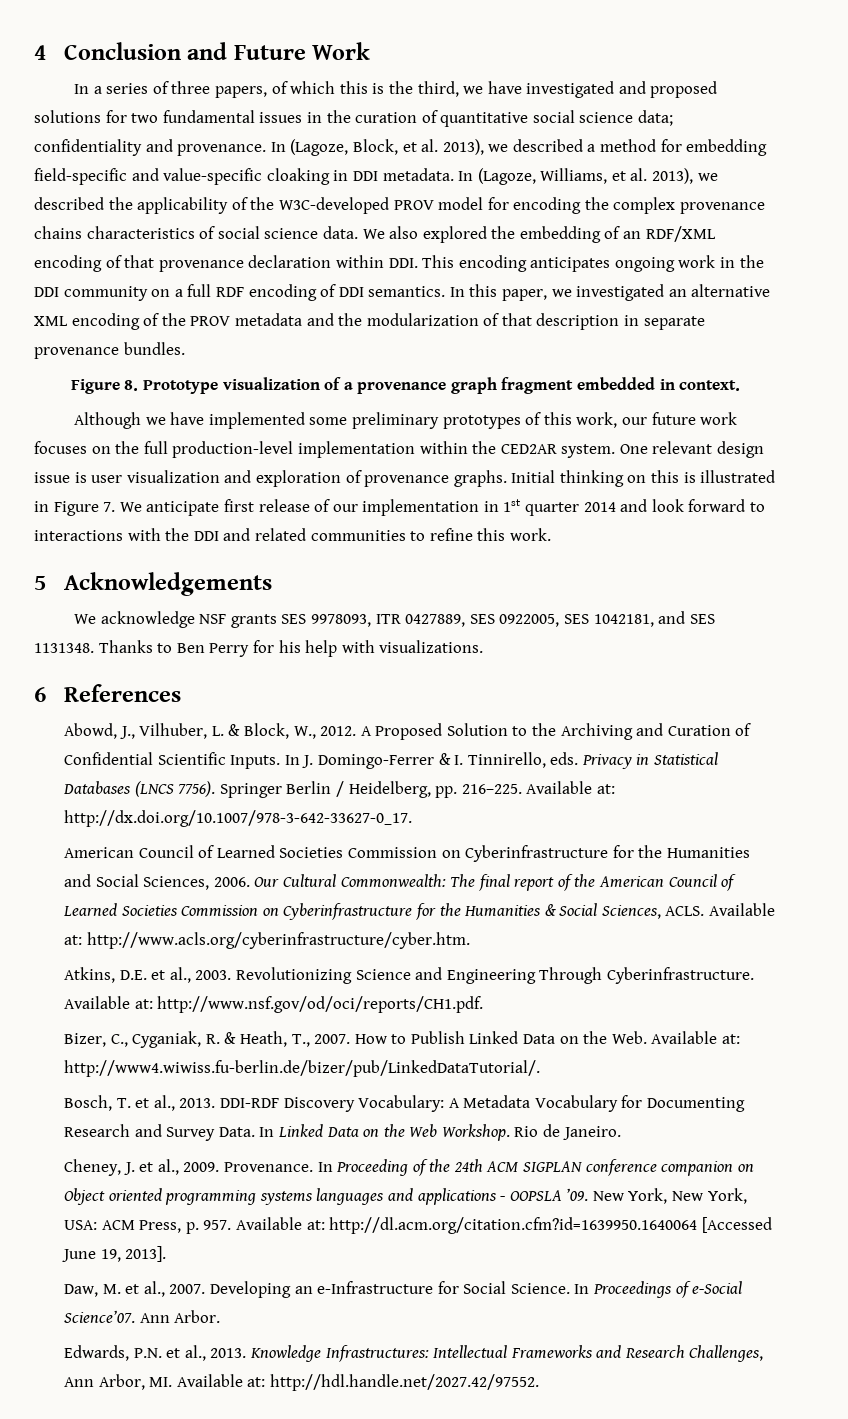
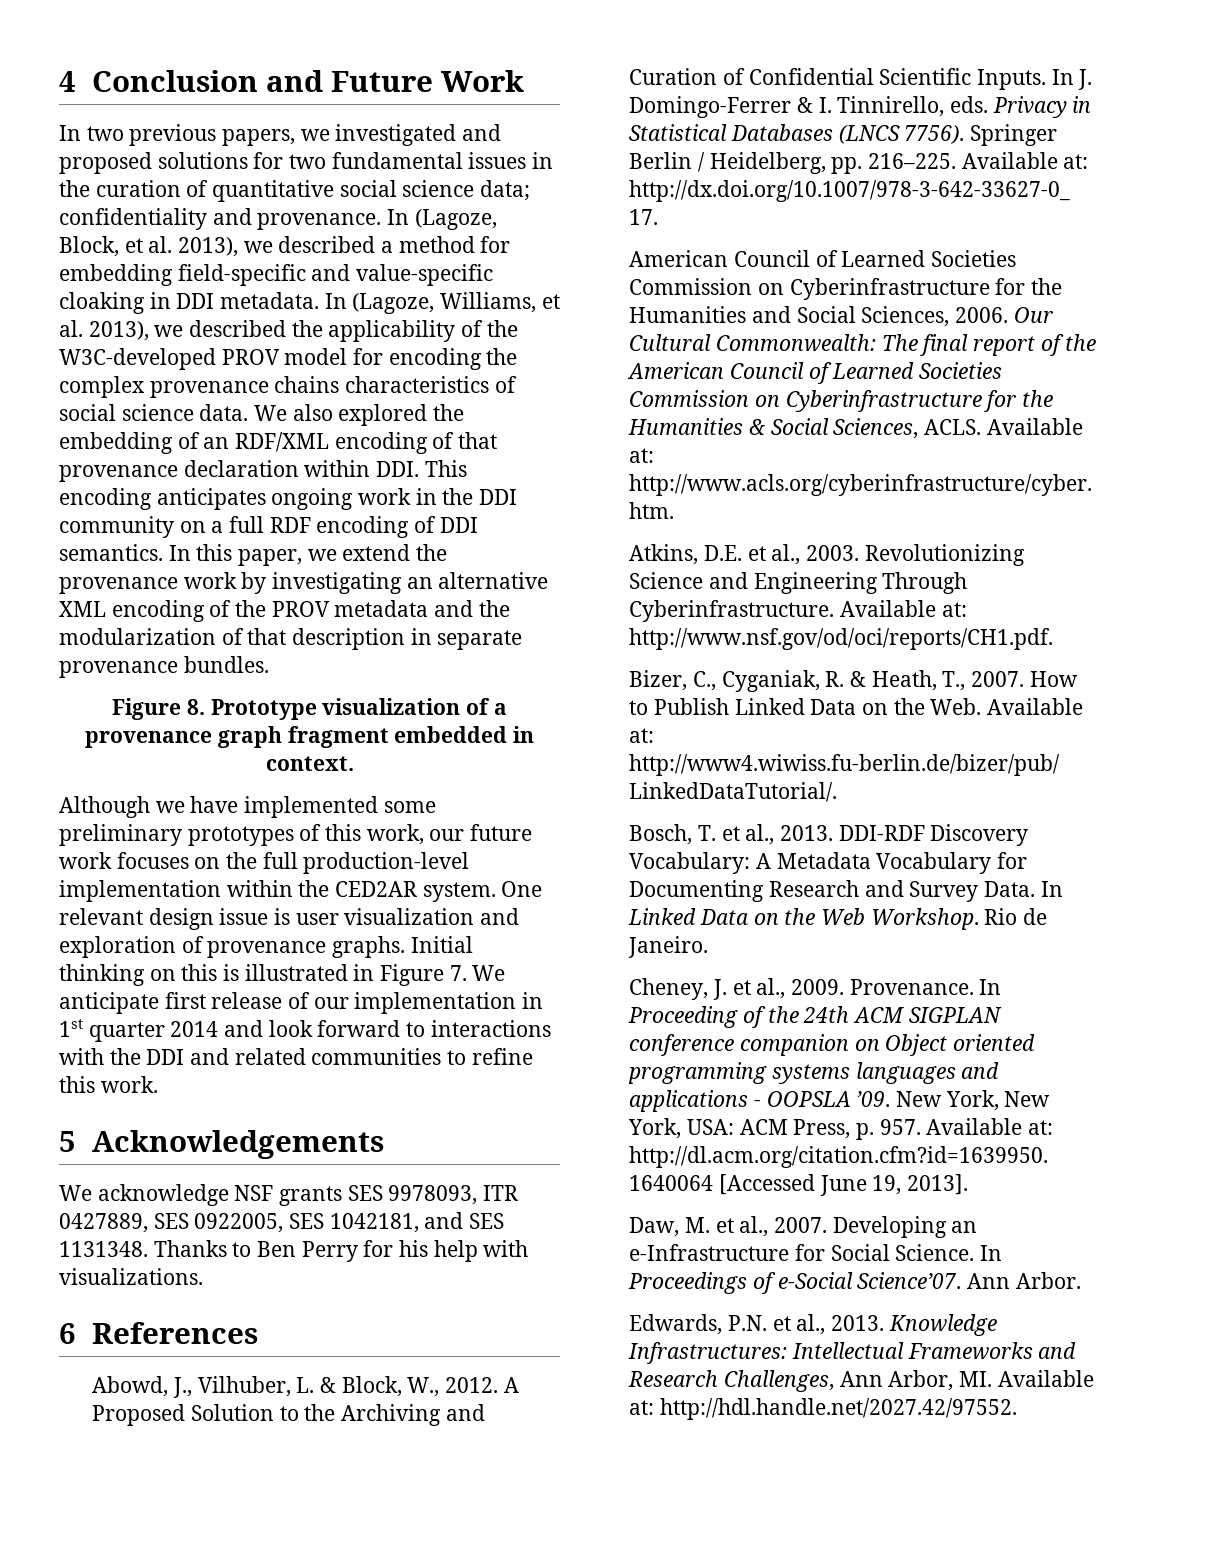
[93,81,522,98] a series of three papers, of which this is the third, we have -> [86,124,330,146] two previous papers, we
[576,284,665,301] investigated -> [342,544,448,561] [59,572,403,594] extend the provenance work by investigating

